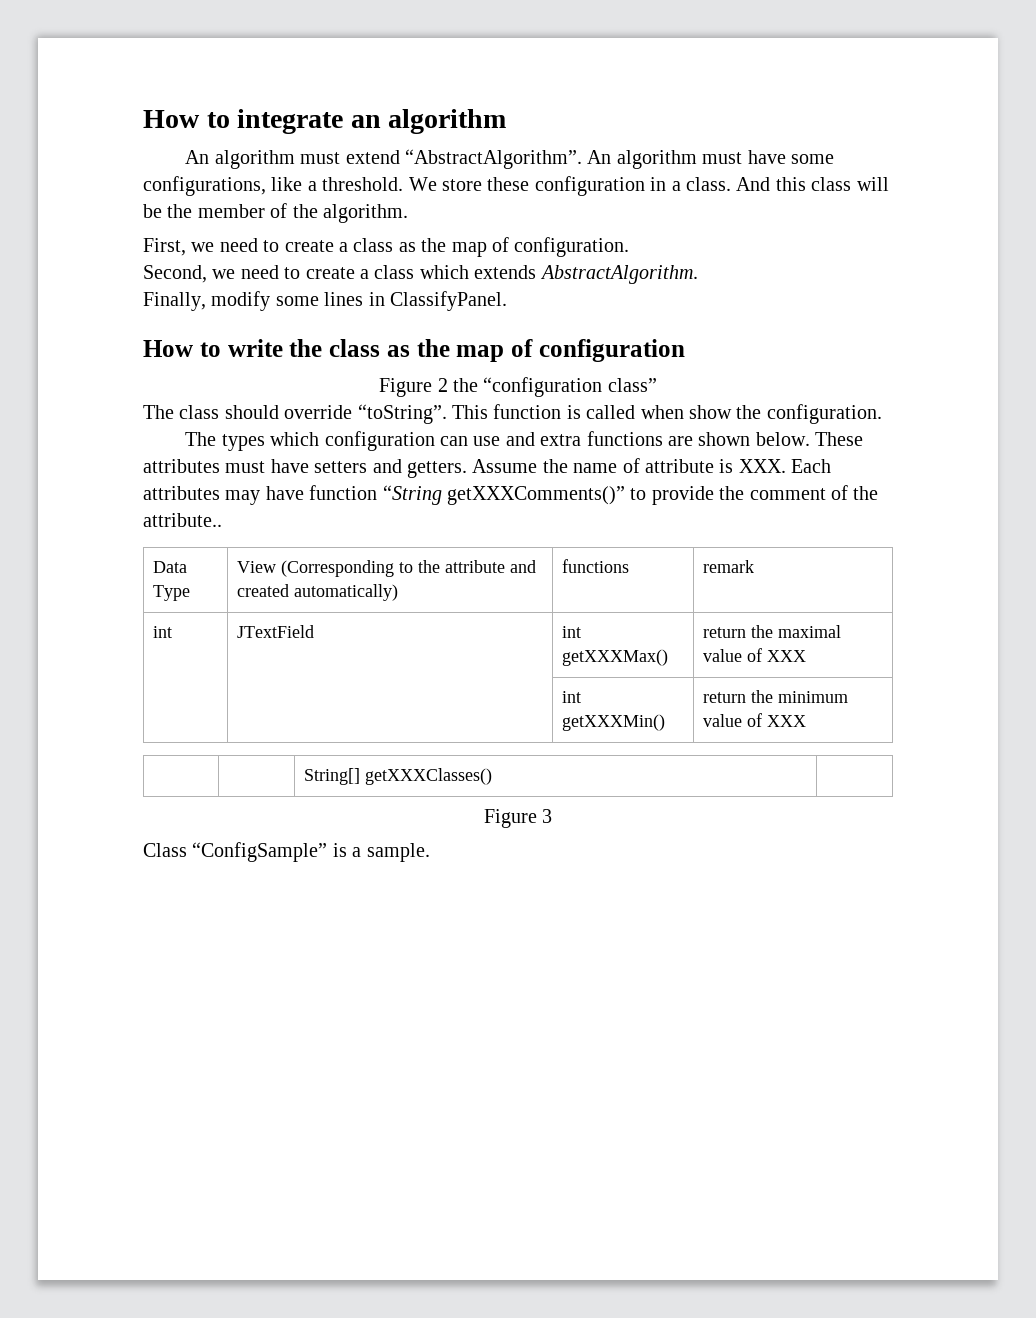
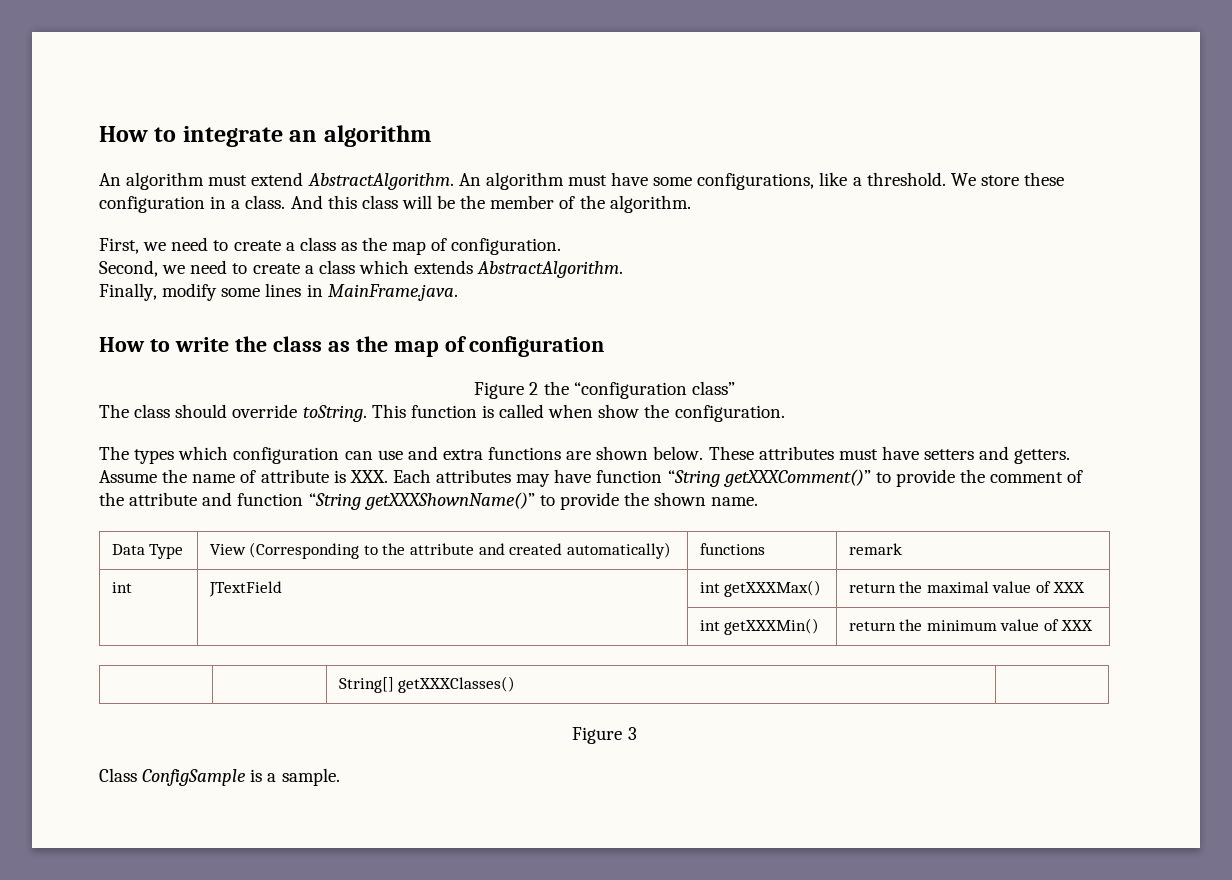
[404,149,582,169] “AbstractAlgorithm”. -> [307,173,454,190] AbstractAlgorithm.
[390,291,507,311] ClassifyPanel. -> [327,284,458,301] MainFrame.java.
[357,404,447,424] “toString”. -> [302,405,367,422] toString.
[447,486,625,505] getXXXComments()” -> [723,469,871,487] getXXXComment()”
[143,513,222,527] attribute.. -> [129,492,759,510] attribute and function “String getXXXShownName()” to provide the shown name.
[192,842,328,862] “ConfigSample” -> [142,769,247,786] ConfigSample

